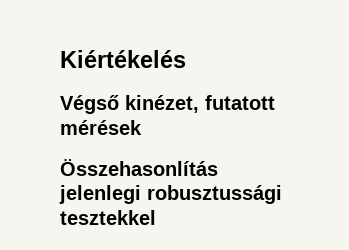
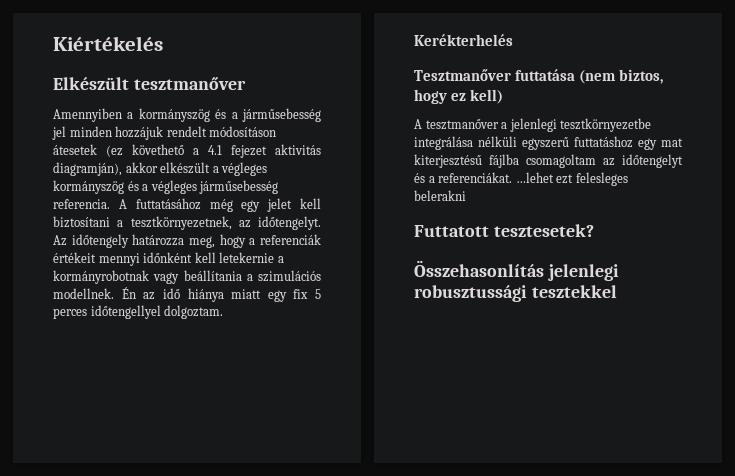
[60,95,275,114] [60,120,142,135] Végső kinézet, futatott mérések -> [53,77,246,90] [53,108,321,122] [52,126,277,140] [53,144,321,158] [53,162,268,176] [53,180,279,194] [53,198,321,212] [53,216,321,230] [53,234,321,248] [53,252,284,266] [53,270,321,284] [53,287,321,302] [53,305,224,319] [414,34,513,46] [414,69,664,84] [414,89,504,104] [414,118,652,132] [414,136,683,150] [414,154,683,168] [414,172,628,186] [414,190,466,201] [414,224,594,237] Elkészült tesztmanőver // Amennyiben a kormányszög és a járműsebesség jel minden hozzájuk rendelt módosításon átesetek (ez követhető a 4.1 fejezet aktivitás diagramján), akkor elkészült a végleges kormányszög és a végleges járműsebesség referencia. A futtatásához még egy jelet kell biztosítani a tesztkörnyezetnek, az időtengelyt. Az időtengely határozza meg, hogy a referenciák értékeit mennyi időnként kell letekernie a kormányrobotnak vagy beállítania a szimulációs modellnek. Én az idő hiánya miatt egy fix 5 perces időtengellyel dolgoztam. // Kerékterhelés // Tesztmanőver futtatása (nem biztos, hogy ez kell) // A tesztmanőver a jelenlegi tesztkörnyezetbe integrálása nélküli egyszerű futtatáshoz egy mat kiterjesztésű fájlba csomagoltam az időtengelyt és a referenciákat. …lehet ezt felesleges belerakni // Futtatott tesztesetek?

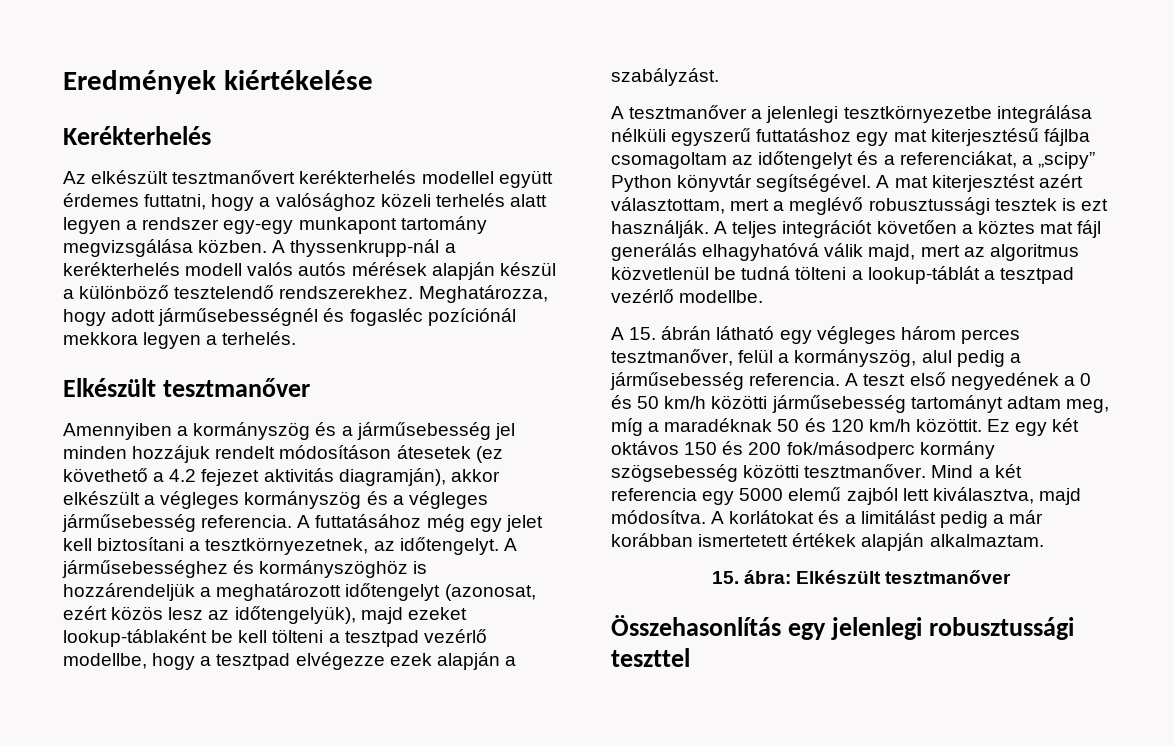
[53,36,163,51] Kiértékelés -> [63,70,373,94] [63,126,211,145] [63,170,553,188] [63,193,547,211] [63,216,487,234] [63,239,456,257] [63,262,556,280] [63,285,548,303] [63,308,516,326] [63,331,297,349] Eredmények kiértékelése // Kerékterhelés // Az elkészült tesztmanővert kerékterhelés modellel együtt érdemes futtatni, hogy a valósághoz közeli terhelés alatt legyen a rendszer egy-egy munkapont tartomány megvizsgálása közben. A thyssenkrupp-nál a kerékterhelés modell valós autós mérések alapján készül a különböző tesztelendő rendszerekhez. Meghatározza, hogy adott járműsebességnél és fogasléc pozíciónál mekkora legyen a terhelés.
[208,145,222,155] 4.1 -> [169,469,197,482] 4.2
[53,234,321,248] [53,252,284,266] [53,270,321,284] [53,287,321,302] [53,305,224,319] [414,34,513,46] [414,69,664,84] [414,89,504,104] Az időtengely határozza meg, hogy a referenciák értékeit mennyi időnként kell letekernie a kormányrobotnak vagy beállítania a szimulációs modellnek. Én az idő hiánya miatt egy fix 5 perces időtengellyel dolgoztam. // Kerékterhelés // Tesztmanőver futtatása (nem biztos, hogy ez kell) -> [503,538,517,551] [62,560,428,578] [63,583,536,601] [63,606,467,624] [63,629,487,647] [63,652,516,670] [611,68,719,86] A járműsebességhez és kormányszöghöz is hozzárendeljük a meghatározott időtengelyt (azonosat, ezért közös lesz az időtengelyük), majd ezeket lookup-táblaként be kell tölteni a tesztpad vezérlő modellbe, hogy a tesztpad elvégezze ezek alapján a szabályzást.
[438,172,628,186] [414,190,466,201] [414,224,594,237] referenciákat. …lehet ezt felesleges belerakni // Futtatott tesztesetek? -> [899,151,1095,169] [611,174,1083,192] [611,197,1108,215] [611,220,1102,238] [611,243,1079,261] [611,266,1074,284] [611,289,764,303] [611,326,1020,344] [611,349,1021,367] [610,372,1091,390] [611,395,1109,413] [611,418,1080,436] [611,441,995,459] [611,464,1022,482] [611,487,1081,505] [611,510,1044,528] [611,533,1044,551] [711,570,1012,584] referenciákat, a „scipy” Python könyvtár segítségével. A mat kiterjesztést azért választottam, mert a meglévő robusztussági tesztek is ezt használják. A teljes integrációt követően a köztes mat fájl generálás elhagyhatóvá válik majd, mert az algoritmus közvetlenül be tudná tölteni a lookup-táblát a tesztpad vezérlő modellbe. // A 15. ábrán látható egy végleges három perces tesztmanőver, felül a kormányszög, alul pedig a járműsebesség referencia. A teszt első negyedének a 0 és 50 km/h közötti járműsebesség tartományt adtam meg, míg a maradéknak 50 és 120 km/h közöttit. Ez egy két oktávos 150 és 200 fok/másodperc kormány szögsebesség közötti tesztmanőver. Mind a két referencia egy 5000 elemű zajból lett kiválasztva, majd módosítva. A korlátokat és a limitálást pedig a már korábban ismertetett értékek alapján alkalmaztam. // 15. ábra: Elkészült tesztmanőver
(544, 268) none -> [787,623,826,640] egy
[531,285,617,298] tesztekkel -> [611,648,690,667] teszttel

